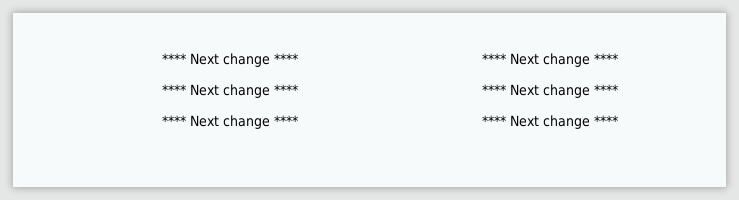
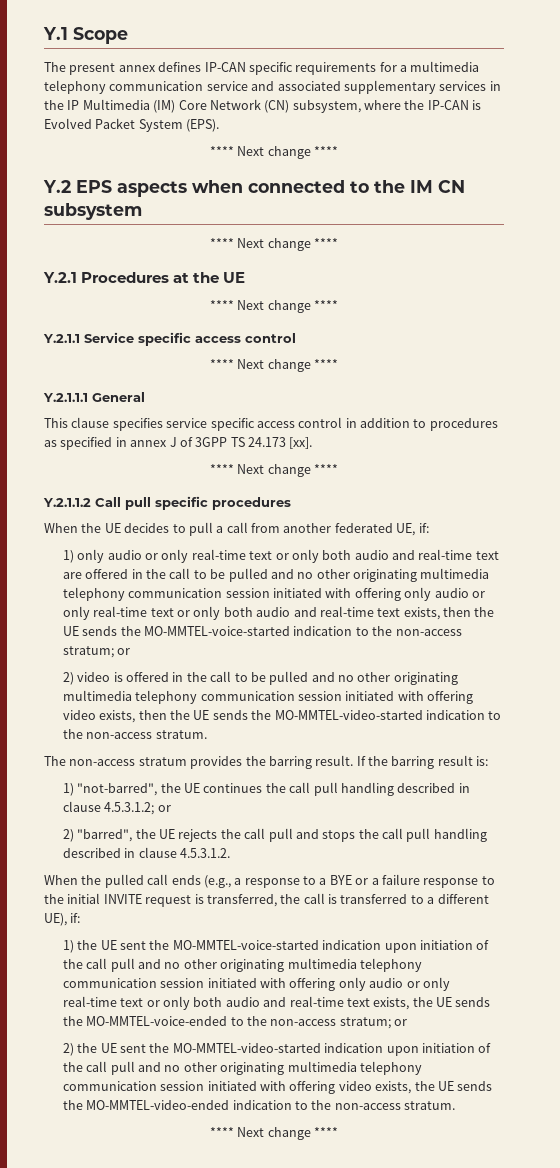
[162,53,298,67] [162,84,298,98] [162,115,298,129] [482,53,618,67] [482,84,618,98] [482,115,618,129] **** Next change **** // **** Next change **** // **** Next change **** // **** Next change **** // **** Next change **** // **** Next change **** -> [43,27,128,44] [44,61,480,75] [44,80,501,94] [44,99,482,113] [44,118,220,132] [209,146,339,159] [43,180,465,197] [44,203,142,220] [209,238,339,251] [43,272,246,283] [209,300,339,313] [43,332,296,346] [209,359,339,372] [43,392,145,402] [44,417,498,431] [44,437,313,450] [209,464,339,477] [43,496,291,510] [44,522,429,536] [62,549,499,563] [62,568,490,582] [62,587,485,601] [62,606,495,620] [62,626,462,636] [62,646,131,658] [62,671,458,685] [62,690,474,704] [62,710,502,723] [62,729,207,739] [44,755,489,769] [62,782,470,796] [62,801,171,815] [62,828,487,842] [62,847,231,858] [44,874,495,888] [44,893,489,907] [44,913,81,926] [62,940,490,953] [62,958,422,972] [62,977,450,991] [62,996,491,1010] [62,1016,408,1029] [62,1043,492,1056] [62,1061,422,1075] [62,1081,493,1094] [62,1100,456,1110] [209,1127,339,1140] Y.1 Scope // The present annex defines IP-CAN specific requirements for a multimedia telephony communication service and associated supplementary services in the IP Multimedia (IM) Core Network (CN) subsystem, where the IP-CAN is Evolved Packet System (EPS). // **** Next change **** // Y.2 EPS aspects when connected to the IM CN subsystem // **** Next change **** // Y.2.1 Procedures at the UE // **** Next change **** // Y.2.1.1 Service specific access control // **** Next change **** // Y.2.1.1.1 General // This clause specifies service specific access control in addition to procedures as specified in annex J of 3GPP TS 24.173 [xx]. // **** Next change **** // Y.2.1.1.2 Call pull specific procedures // When the UE decides to pull a call from another federated UE, if: // 1) only audio or only real-time text or only both audio and real-time text are offered in the call to be pulled and no other originating multimedia telephony communication session initiated with offering only audio or only real-time text or only both audio and real-time text exists, then the UE sends the MO-MMTEL-voice-started indication to the non-access stratum; or // 2) video is offered in the call to be pulled and no other originating multimedia telephony communication session initiated with offering video exists, then the UE sends the MO-MMTEL-video-started indication to the non-access stratum. // The non-access stratum provides the barring result. If the barring result is: // 1) "not-barred", the UE continues the call pull handling described in clause 4.5.3.1.2; or // 2) "barred", the UE rejects the call pull and stops the call pull handling described in clause 4.5.3.1.2. // When the pulled call ends (e.g., a response to a BYE or a failure response to the initial INVITE request is transferred, the call is transferred to a different UE), if: // 1) the UE sent the MO-MMTEL-voice-started indication upon initiation of the call pull and no other originating multimedia telephony communication session initiated with offering only audio or only real-time text or only both audio and real-time text exists, the UE sends the MO-MMTEL-voice-ended to the non-access stratum; or // 2) the UE sent the MO-MMTEL-video-started indication upon initiation of the call pull and no other originating multimedia telephony communication session initiated with offering video exists, the UE sends the MO-MMTEL-video-ended indication to the non-access stratum. // **** Next change ****

